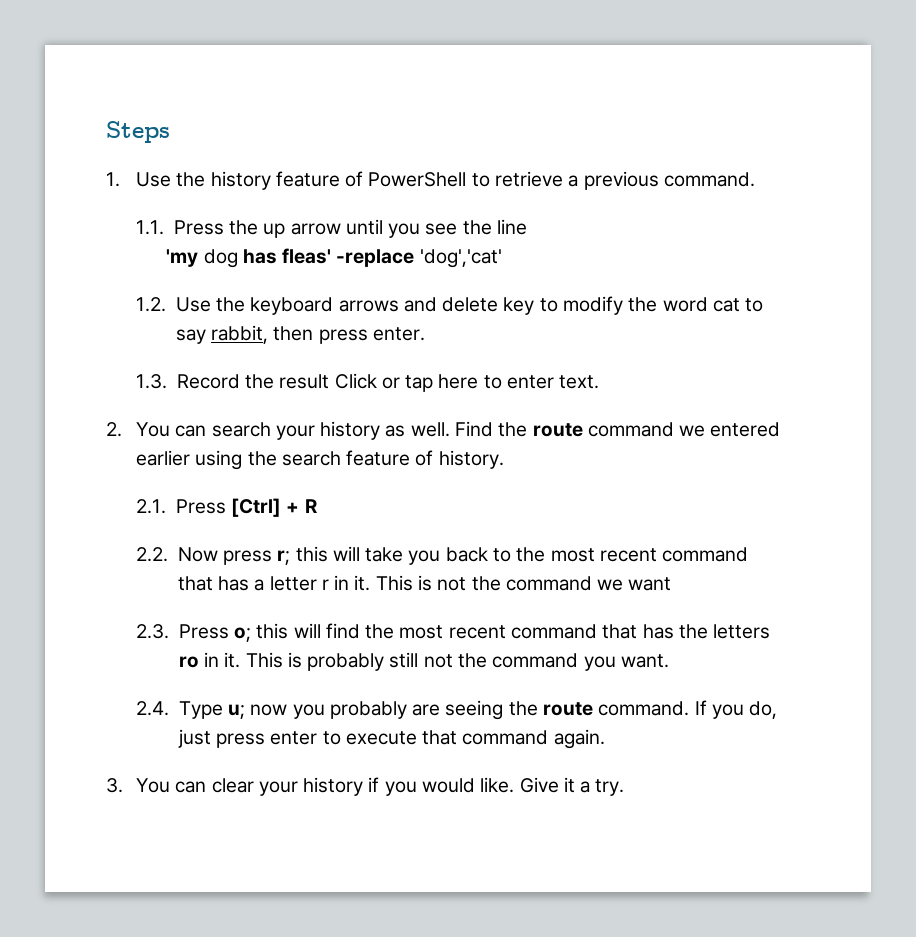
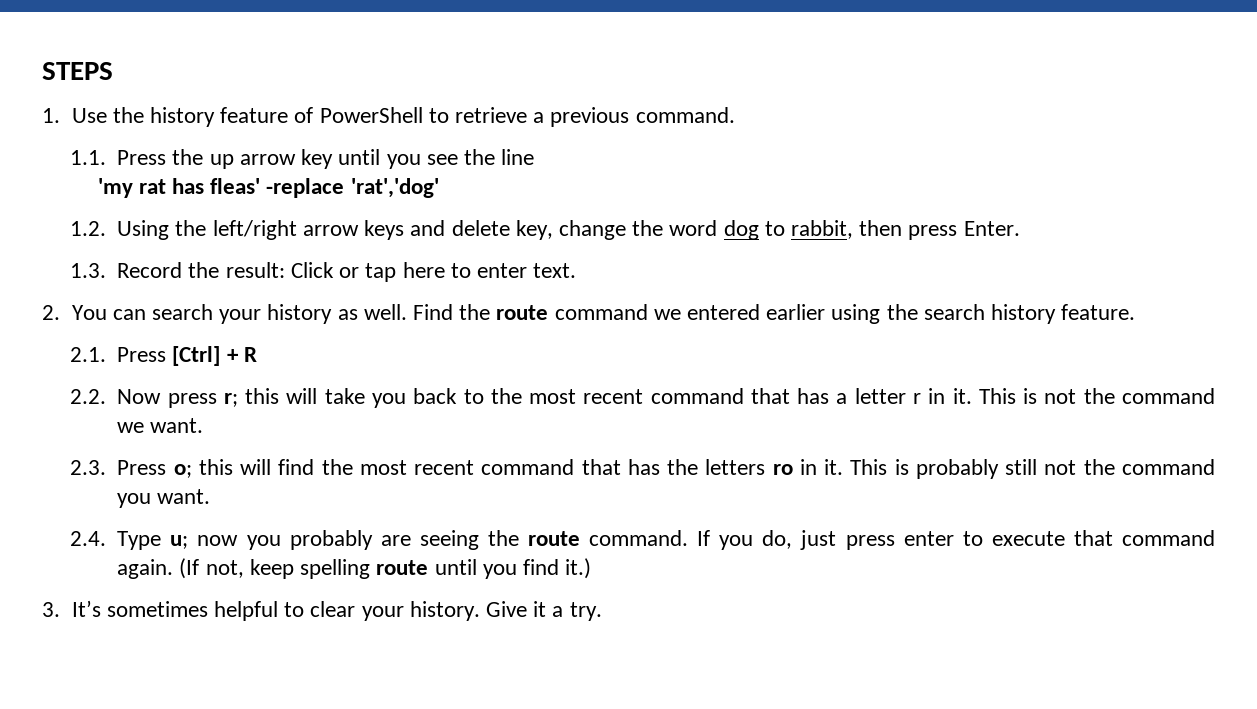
[106,121,170,143] Steps -> [42,62,113,80] STEPS
(341, 229) none -> [301,149,334,169] key
[203,249,238,268] dog -> [138,179,166,194] rat
[419,249,502,268] 'dog','cat' -> [350,178,439,198] 'rat','dog'
[175,296,764,315] [175,329,206,344] Use the keyboard arrows and delete key to modify the word cat to say -> [117,220,785,240] Using the left/right arrow keys and delete key, change the word dog to
[372,327,425,341] enter. -> [963,221,1020,236] Enter.
[279,374,330,389] result -> [225,262,285,278] result:
[346,450,504,469] feature of history. -> [991,304,1136,324] history feature.
[628,577,672,591] want -> [150,418,204,433] want.
[106,777,515,796] // 3. You can clear your history if you would like. -> [179,558,592,579] [42,600,480,621] (If not, keep spelling route until you find it.) // 3. It’s sometimes helpful to clear your history.

